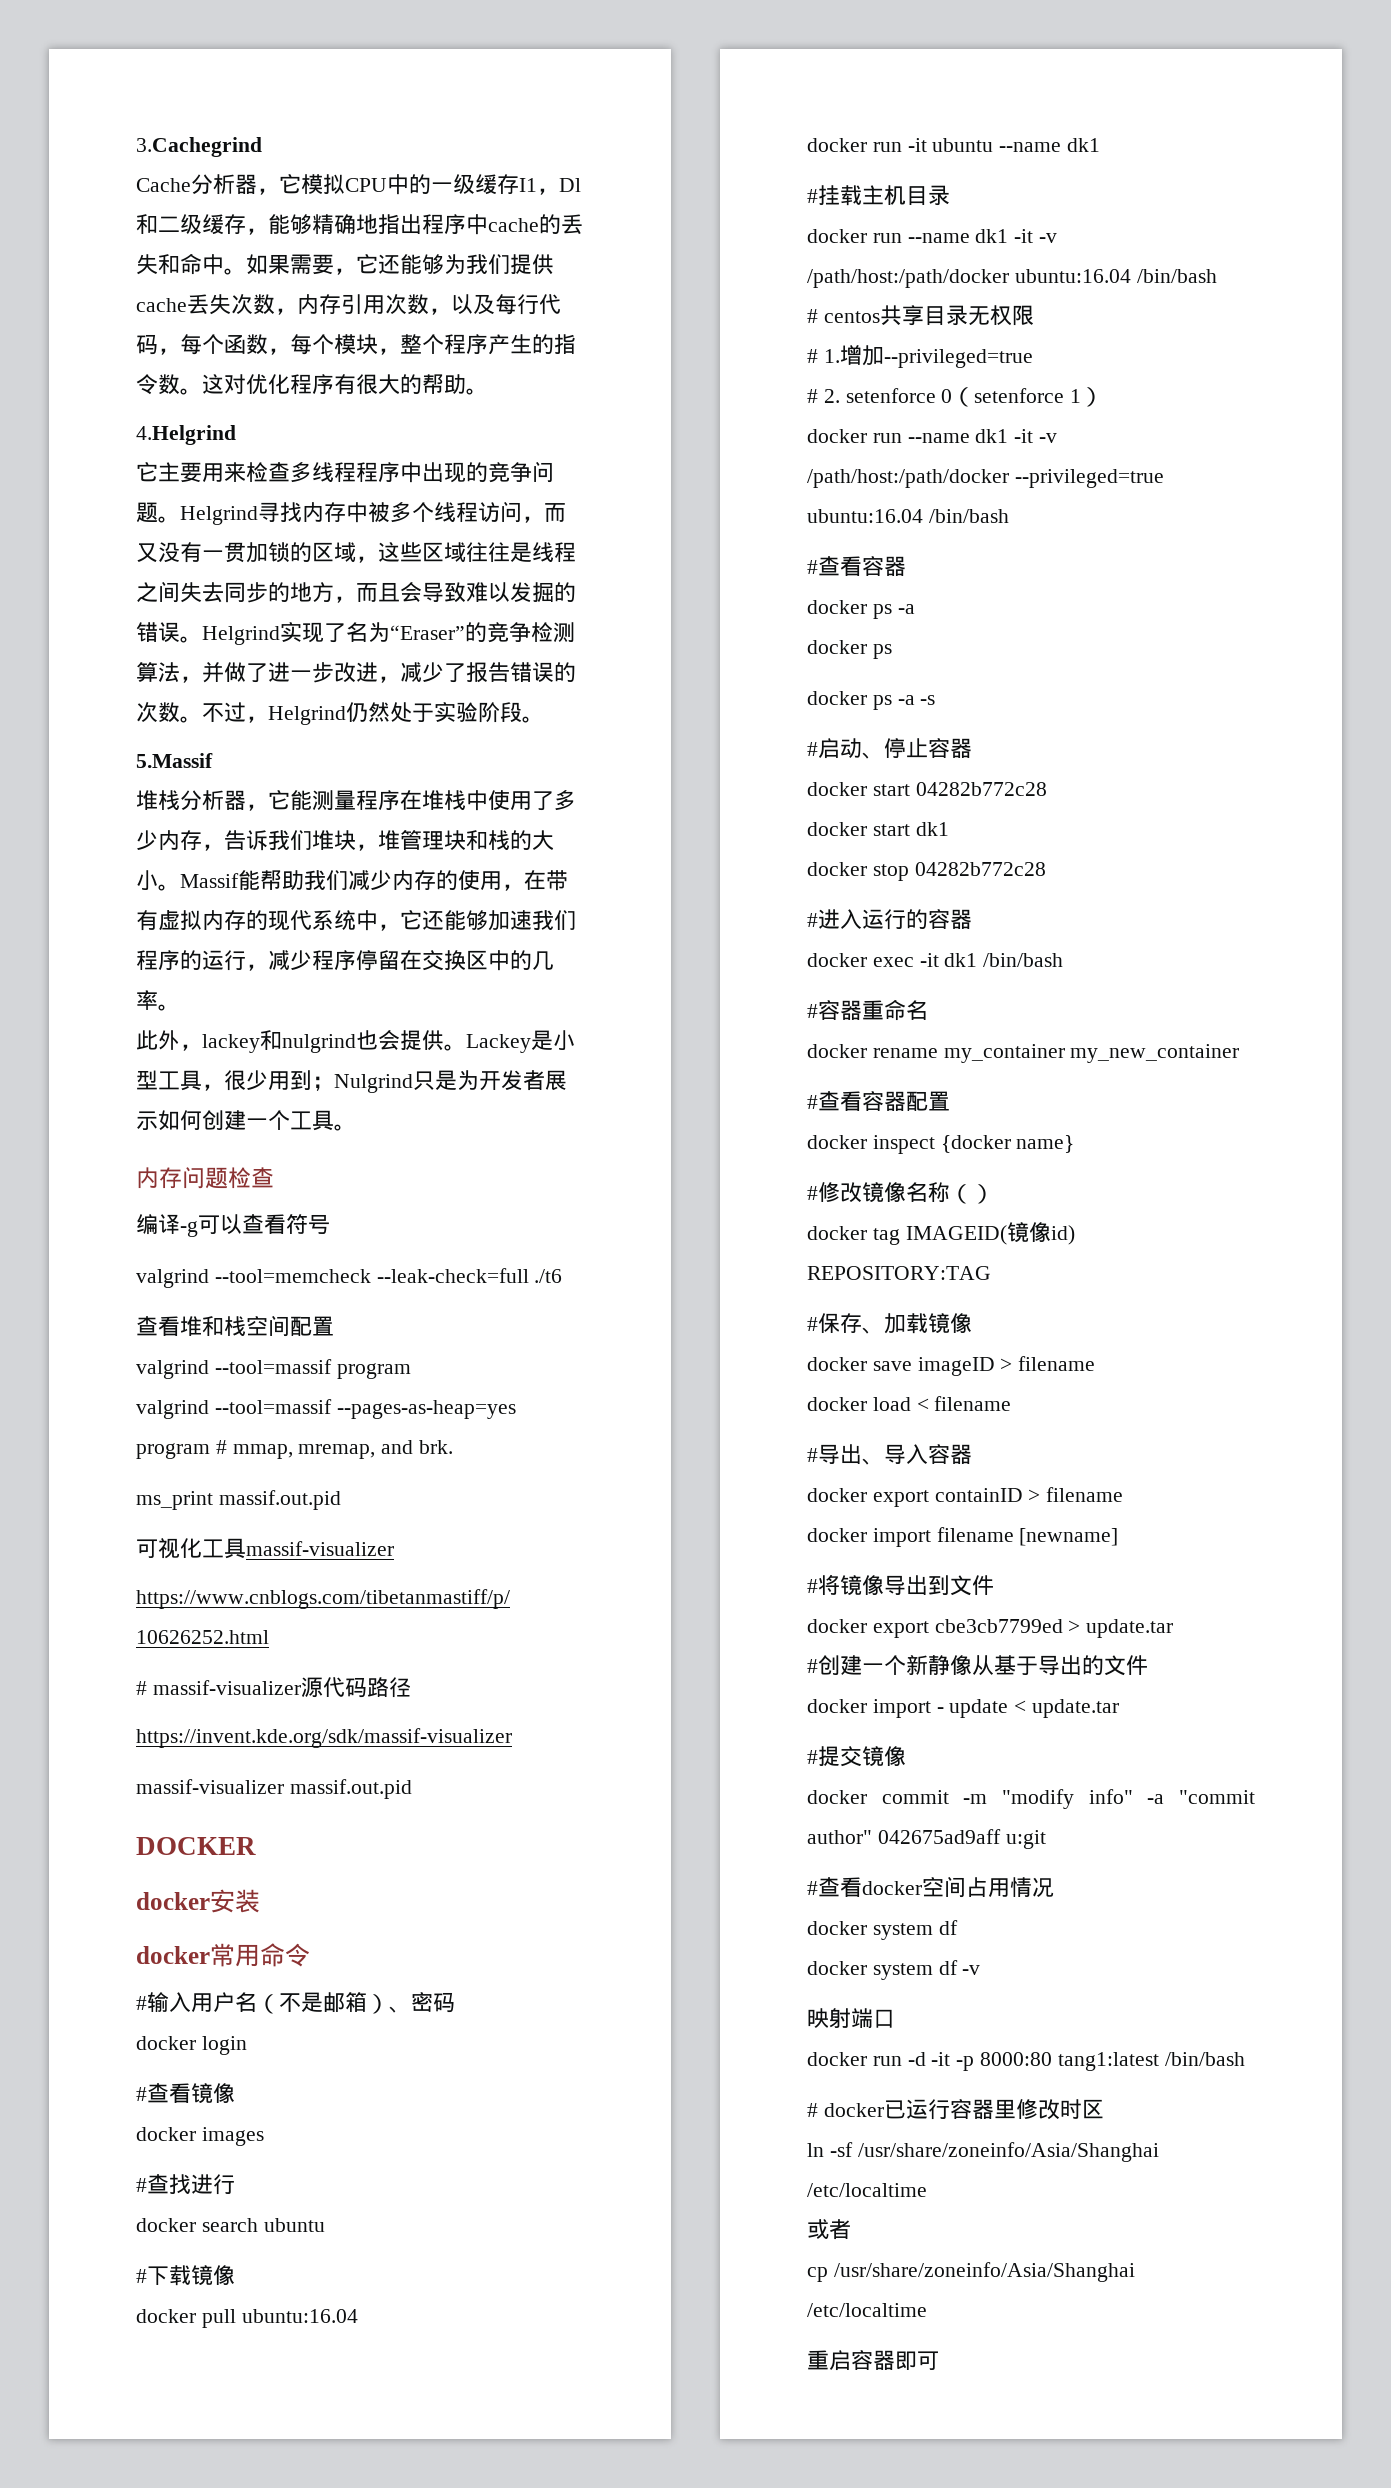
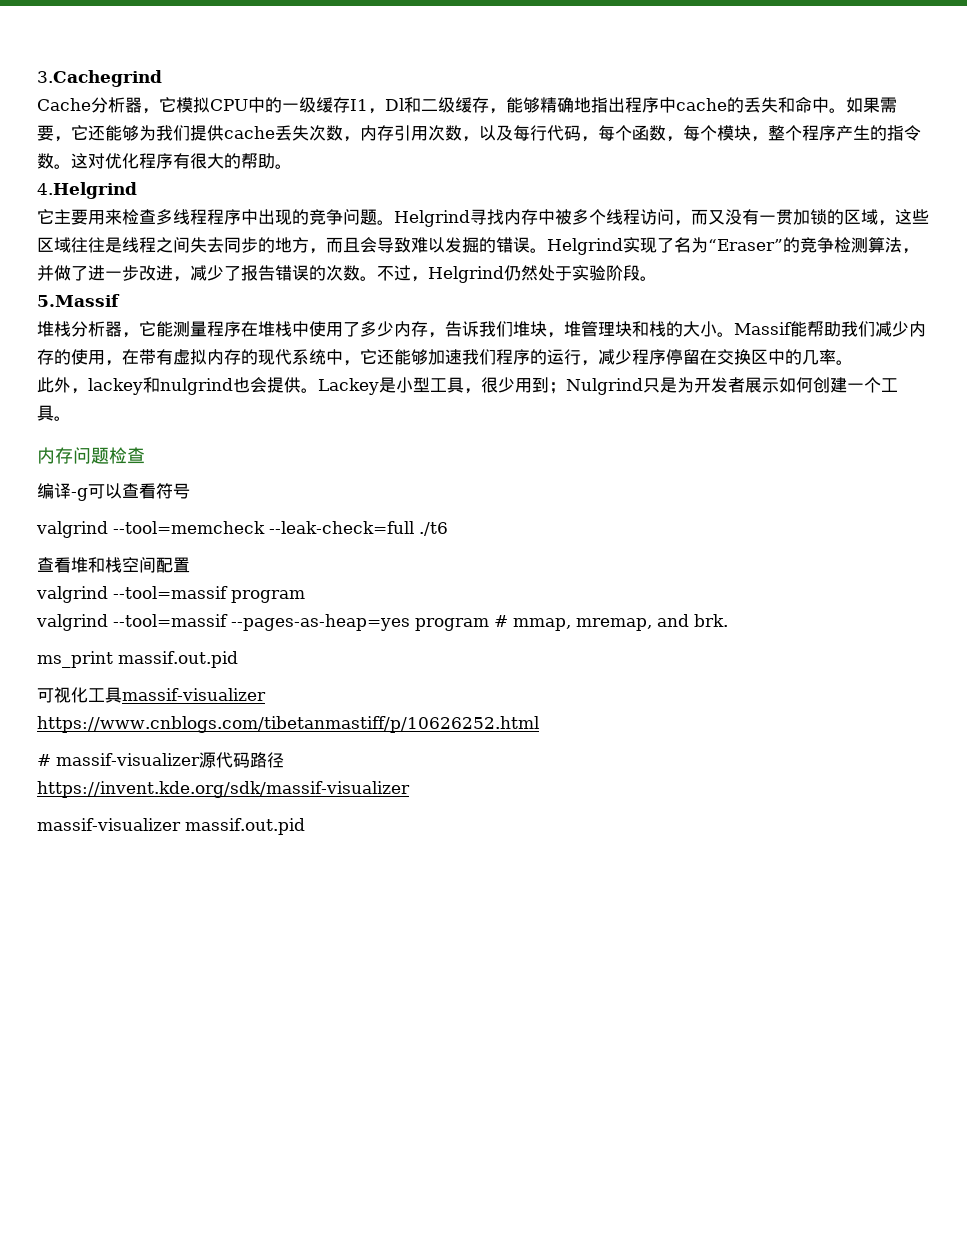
[136,1837,256,1855] [136,1889,260,1913] [136,1943,310,1967] [136,1992,455,2014] [136,2036,247,2055] [136,2083,235,2104] [136,2127,264,2146] [136,2174,235,2195] [136,2218,325,2232] [136,2265,235,2286] [136,2309,358,2328] [807,138,1101,152] [807,185,950,206] [807,229,1058,243] [807,269,1217,288] [807,305,1034,326] [807,345,1033,368] [807,387,1104,407] [807,429,1058,443] [807,469,1164,488] [807,509,1009,523] [807,556,906,576] [807,600,915,619] [807,640,892,659] [807,691,936,710] [807,738,972,759] [807,782,1047,796] [807,822,949,836] [807,862,1046,881] [807,909,972,930] [807,953,1064,967] [807,999,928,1021] [807,1044,1240,1063] [807,1091,950,1111] [807,1135,1075,1154] [807,1182,994,1204] [807,1222,1075,1245] [807,1266,991,1280] [807,1313,972,1334] [807,1356,1096,1376] [807,1396,1012,1411] [807,1444,972,1465] [807,1487,1124,1507] [807,1527,1119,1547] [807,1574,994,1596] [807,1619,1174,1638] [807,1655,1148,1676] [807,1699,1120,1718] [807,1746,906,1767] [807,1789,1255,1809] [807,1829,1046,1849] [807,1876,1054,1898] [807,1920,958,1940] [807,1960,981,1980] [807,2008,895,2029] [807,2052,1245,2071] [807,2099,1104,2120] [807,2142,1159,2162] [807,2183,927,2197] [807,2219,851,2240] [807,2262,1135,2282] [807,2303,927,2317] [807,2350,939,2371] // DOCKER // docker安装 // docker常用命令 // #输入用户名（不是邮箱）、密码 // docker login // #查看镜像 // docker images // #查找进行 // docker search ubuntu // #下载镜像 // docker pull ubuntu:16.04 // docker run -it ubuntu --name dk1 // #挂载主机目录 // docker run --name dk1 -it -v /path/host:/path/docker ubuntu:16.04 /bin/bash // # centos共享目录无权限 // # 1.增加--privileged=true // # 2. setenforce 0（setenforce 1） // docker run --name dk1 -it -v /path/host:/path/docker --privileged=true ubuntu:16.04 /bin/bash // #查看容器 // docker ps -a // docker ps // docker ps -a -s // #启动、停止容器 // docker start 04282b772c28 // docker start dk1 // docker stop 04282b772c28 // #进入运行的容器 // docker exec -it dk1 /bin/bash // #容器重命名 // docker rename my_container my_new_container // #查看容器配置 // docker inspect {docker name} // #修改镜像名称（） // docker tag IMAGEID(镜像id) REPOSITORY:TAG // #保存、加载镜像 // docker save imageID > filename // docker load < filename // #导出、导入容器 // docker export containID > filename // docker import filename [newname] // #将镜像导出到文件 // docker export cbe3cb7799ed > update.tar // #创建一个新静像从基于导出的文件 // docker import - update < update.tar // #提交镜像 // docker commit -m "modify info" -a "commit author" 042675ad9aff u:git // #查看docker空间占用情况 // docker system df // docker system df -v // 映射端口 // docker run -d -it -p 8000:80 tang1:latest /bin/bash // # docker已运行容器里修改时区 // ln -sf /usr/share/zoneinfo/Asia/Shanghai /etc/localtime // 或者 // cp /usr/share/zoneinfo/Asia/Shanghai /etc/localtime // 重启容器即可 -> (305, 826) none

